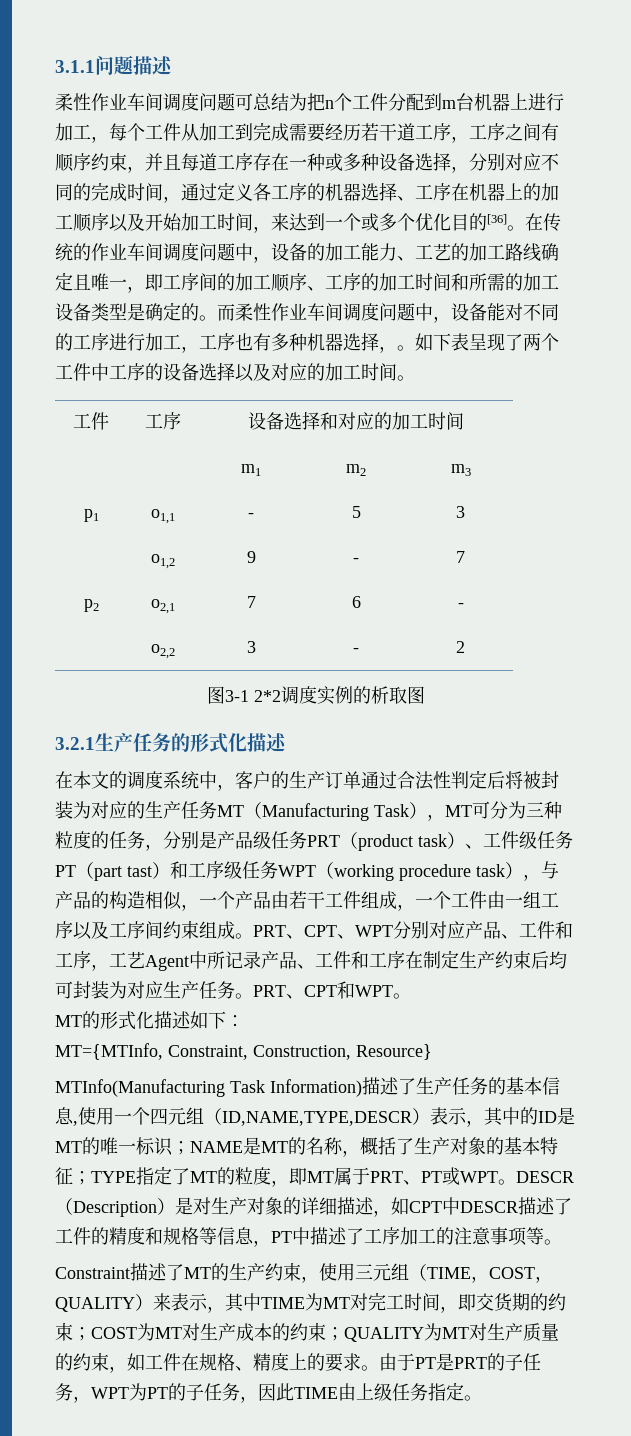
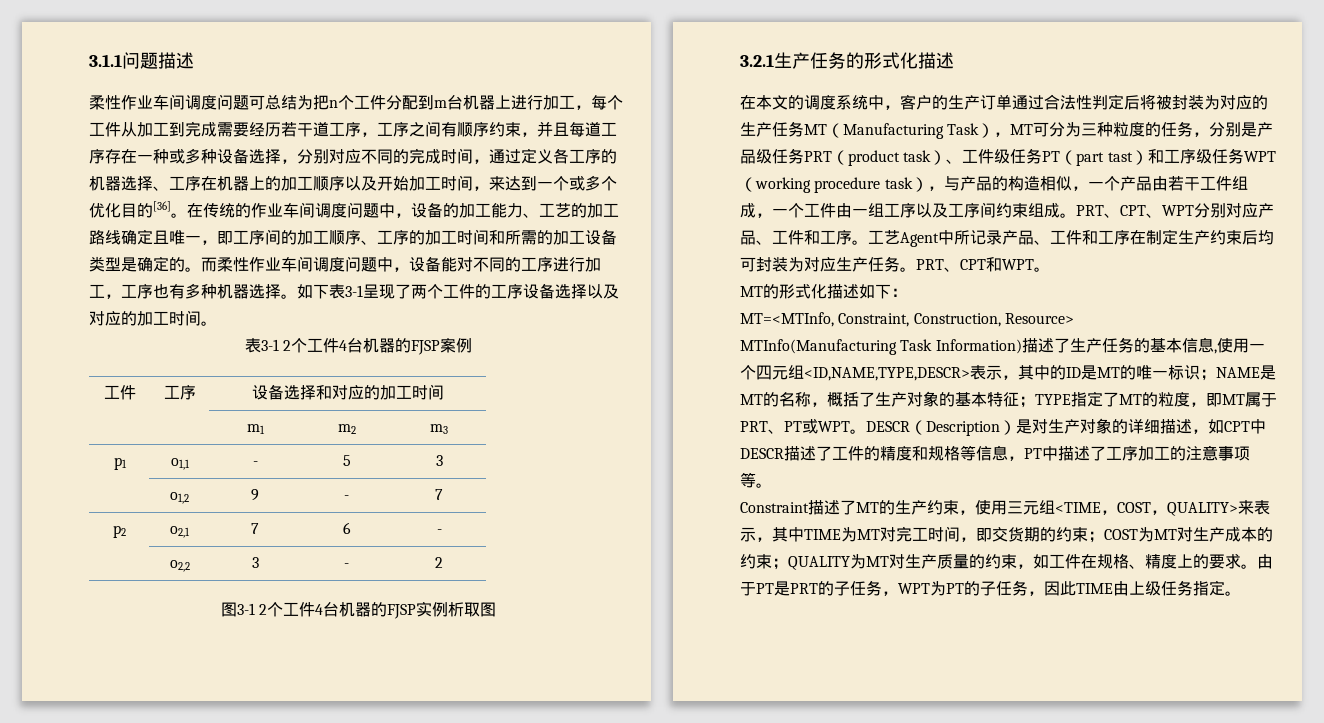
[379,346,397,353] ， -> (281, 291) none
(469, 342) none -> [345,285,363,297] 3-1
[91,363,163,381] 中工序的 -> [475,284,523,299] 的工序
(415, 378) none -> [244,338,473,355] // 表3-1 2个工件4台机器的FJSP案例
[253,686,371,705] 2*2调度实例的 -> [259,601,449,619] 2个工件4台机器的FJSP实例
[91,964,109,971] ， -> [852,240,868,245] 。
[55,1043,163,1060] MT={MTInfo, -> [740,312,834,327] MT=<MTInfo,
[356,1044,432,1060] Resource} -> [1004,313,1074,324] Resource>
[204,1108,430,1126] （ID,NAME,TYPE,DESCR） -> [804,367,970,381] <ID,NAME,TYPE,DESCR>
[409,1264,471,1281] （TIME -> [1055,502,1101,513] <TIME
[55,1294,153,1312] QUALITY） -> [1167,502,1238,516] QUALITY>

